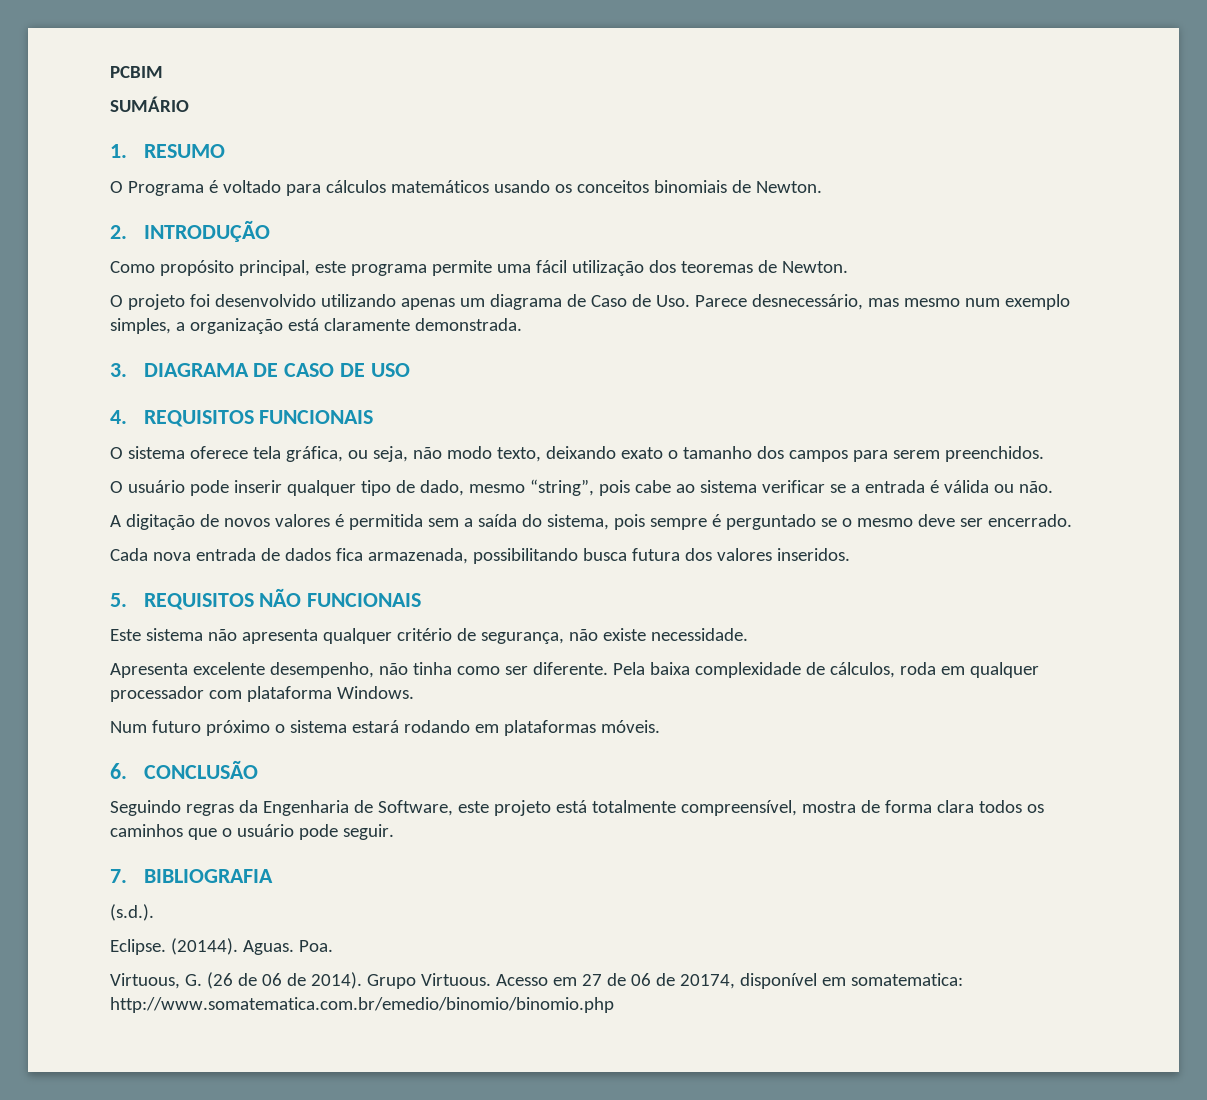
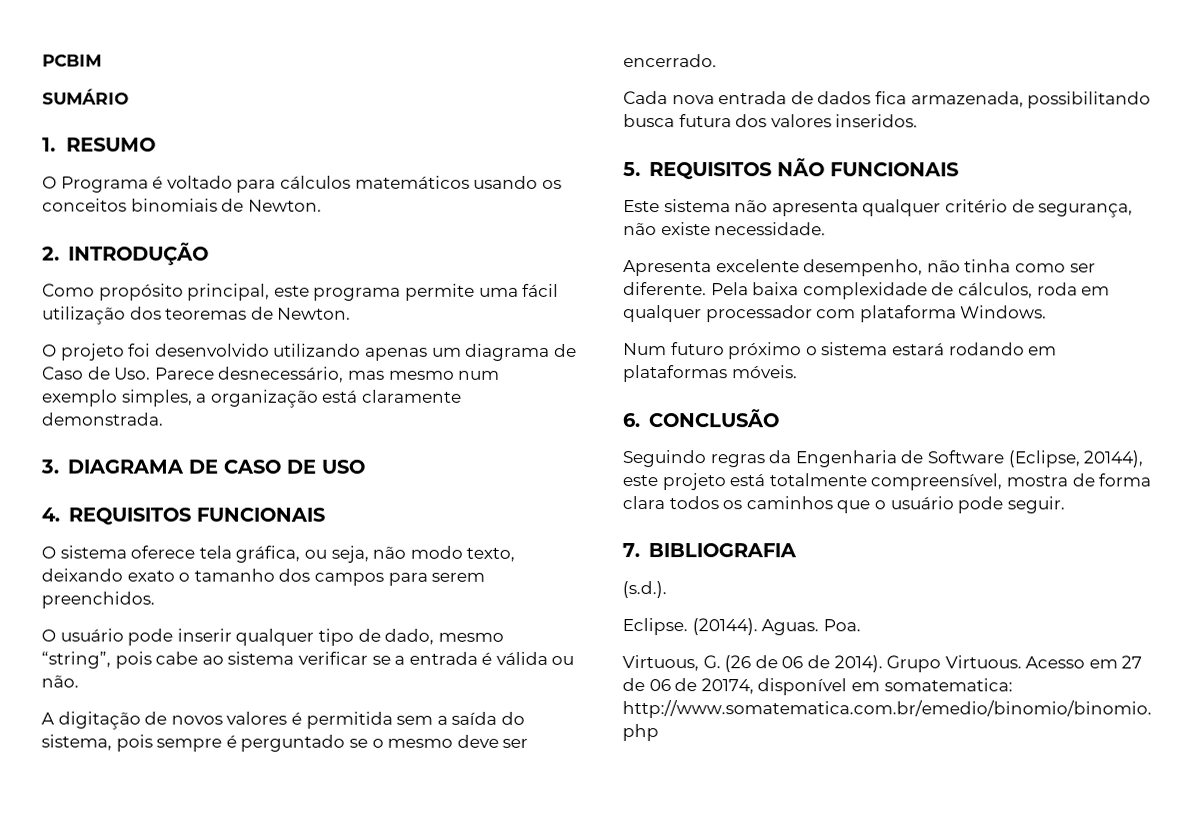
[377,800,453,816] Software, -> [926,450,1144,468] Software (Eclipse, 20144),

